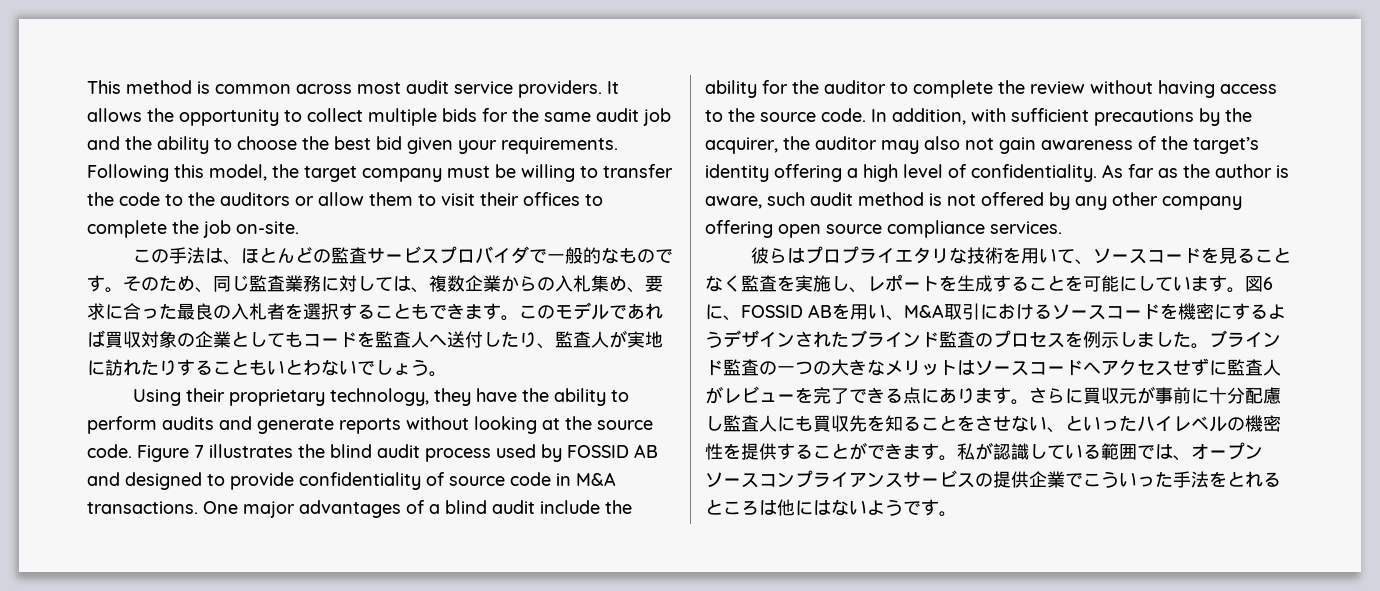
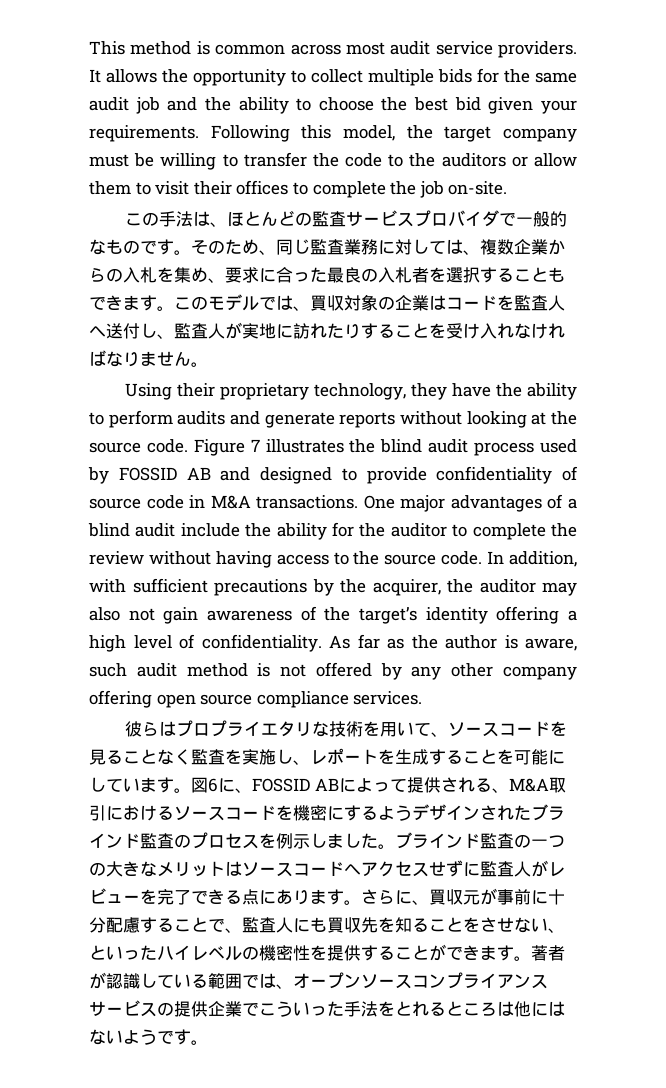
(591, 283) none -> [157,267,174,282] を
[627,303,663,320] [87,330,105,347] あれば -> [276,295,310,311] は、
[231,331,303,347] としても -> [429,295,446,310] は
[501,331,537,348] たり -> (157, 330) none
[249,359,429,376] もいとわないでしょう -> [429,323,565,339] [89,350,191,367] を受け入れなければなりません
[832,303,886,320] を用い -> [338,777,492,793] によって提供される
(1083, 396) none -> [412,900,429,905] 、
[705,416,723,431] し -> [140,917,242,933] することで、
[957,443,975,460] 私 -> [531,945,565,961] 著者

